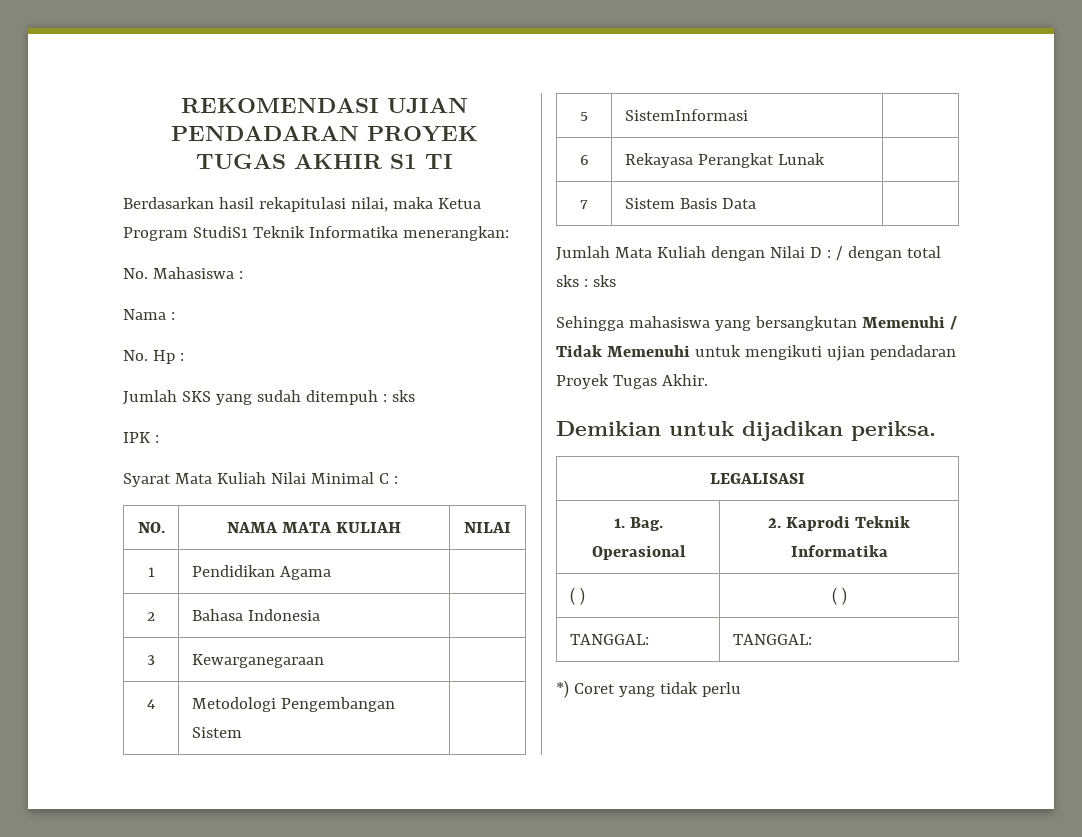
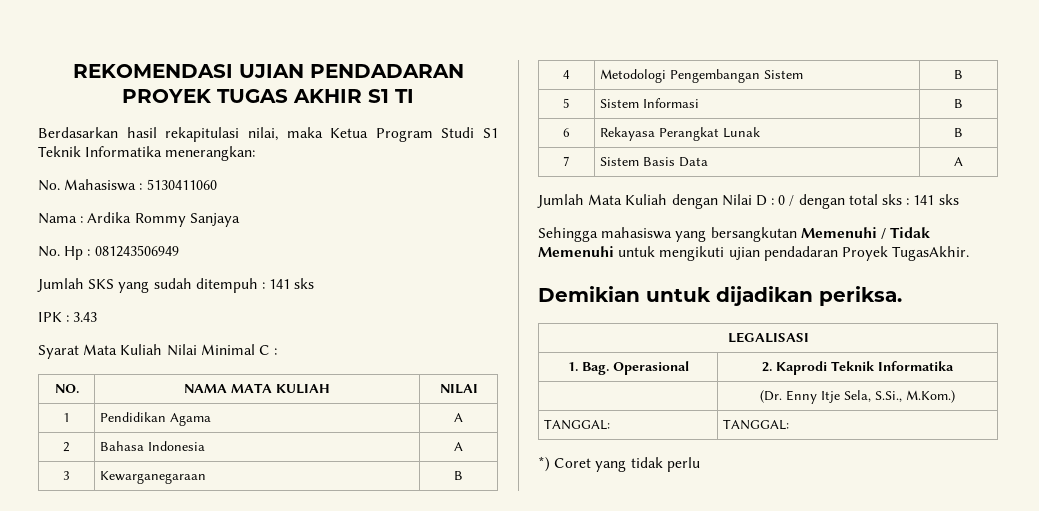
[192,226,248,238] StudiS1 -> [441,127,498,138] Studi S1
(243, 275) none -> [146,179,217,190] 5130411060
(175, 316) none -> [87,212,240,227] Ardika Rommy Sanjaya
(184, 357) none -> [94,245,179,257] 081243506949
(387, 398) none -> [269,279,291,289] 141
(159, 439) none -> [73,312,98,322] 3.43
(331, 573) none -> [454,413,463,422] A
(320, 615) none -> [454,442,463,451] A
(324, 661) none -> [454,471,463,480] B
(242, 732) none -> [954,70,963,79] B
[624,109,748,121] SistemInformasi | -> [600,98,700,108] [954,99,963,108] Sistem Informasi | B
(825, 159) none -> [954,128,963,137] B
(756, 203) none -> [954,157,963,166] A
(831, 254) none -> [778,195,786,205] 0
(588, 283) none -> [913,195,935,205] 141
[612,374,708,389] Tugas Akhir. -> [892,246,970,261] TugasAkhir.
[569,587,585,605] [831,587,847,605] ( ) | ( ) -> [760,390,955,404] | (Dr. Enny Itje Sela, S.Si., M.Kom.)

